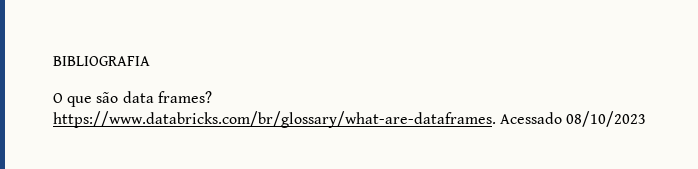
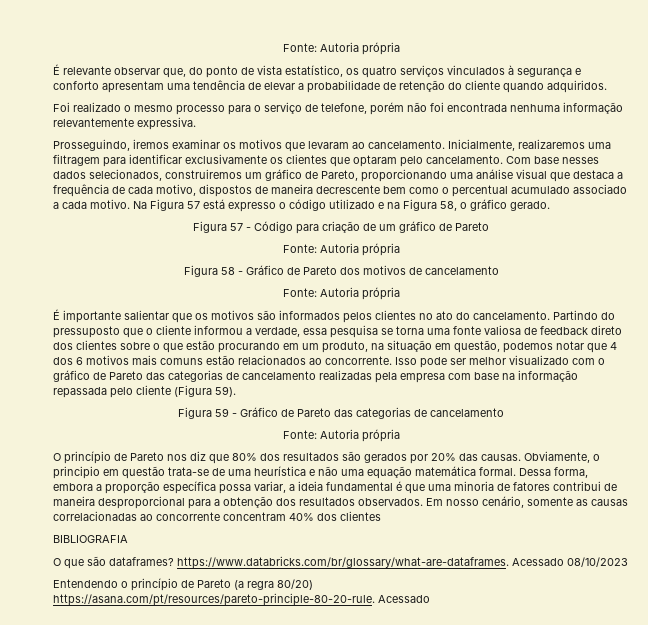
(53, 61) none -> [282,42,400,55] [53,64,581,78] [53,80,607,93] [53,102,623,115] [53,117,196,130] [53,139,611,152] [53,154,599,167] [53,169,623,182] [53,184,627,197] [53,199,550,212] [193,221,489,234] [282,243,400,256] [183,265,499,277] [282,287,400,300] [53,309,615,323] [53,325,622,338] [53,340,617,353] [53,355,605,368] [53,370,578,383] [53,385,236,398] [178,407,504,419] [282,429,400,442] [53,451,600,464] [53,466,588,479] [53,481,617,494] [53,496,628,509] [53,511,381,521] Fonte: Autoria própria // É relevante observar que, do ponto de vista estatístico, os quatro serviços vinculados à segurança e conforto apresentam uma tendência de elevar a probabilidade de retenção do cliente quando adquiridos. // Foi realizado o mesmo processo para o serviço de telefone, porém não foi encontrada nenhuma informação relevantemente expressiva. // Prosseguindo, iremos examinar os motivos que levaram ao cancelamento. Inicialmente, realizaremos uma filtragem para identificar exclusivamente os clientes que optaram pelo cancelamento. Com base nesses dados selecionados, construiremos um gráfico de Pareto, proporcionando uma análise visual que destaca a frequência de cada motivo, dispostos de maneira decrescente bem como o percentual acumulado associado a cada motivo. Na Figura 57 está expresso o código utilizado e na Figura 58, o gráfico gerado. // Figura 57 - Código para criação de um gráfico de Pareto // Fonte: Autoria própria // Figura 58 - Gráfico de Pareto dos motivos de cancelamento // Fonte: Autoria própria // É importante salientar que os motivos são informados pelos clientes no ato do cancelamento. Partindo do pressuposto que o cliente informou a verdade, essa pesquisa se torna uma fonte valiosa de feedback direto dos clientes sobre o que estão procurando em um produto, na situação em questão, podemos notar que 4 dos 6 motivos mais comuns estão relacionados ao concorrente. Isso pode ser melhor visualizado com o gráfico de Pareto das categorias de cancelamento realizadas pela empresa com base na informação repassada pelo cliente (Figura 59). // Figura 59 - Gráfico de Pareto das categorias de cancelamento // Fonte: Autoria própria // O princípio de Pareto nos diz que 80% dos resultados são gerados por 20% das causas. Obviamente, o principio em questão trata-se de uma heurística e não uma equação matemática formal. Dessa forma, embora a proporção específica possa variar, a ideia fundamental é que uma minoria de fatores contribui de maneira desproporcional para a obtenção dos resultados observados. Em nosso cenário, somente as causas correlacionadas ao concorrente concentram 40% dos clientes //
[122,91,212,103] data frames? -> [109,557,174,566] dataframes?
(647, 119) none -> [53,578,313,591] [53,593,430,606] // Entendendo o princípio de Pareto (a regra 80/20) https://asana.com/pt/resources/pareto-principle-80-20-rule. Acessado

